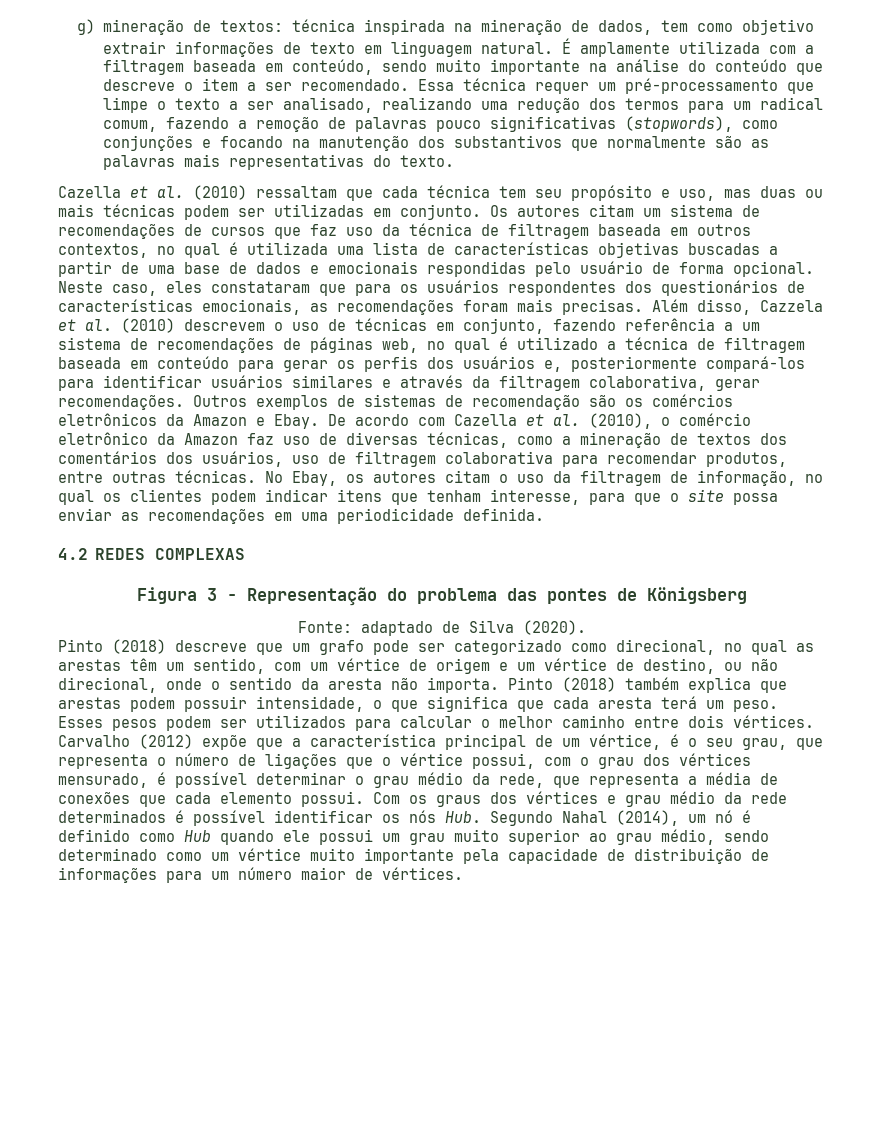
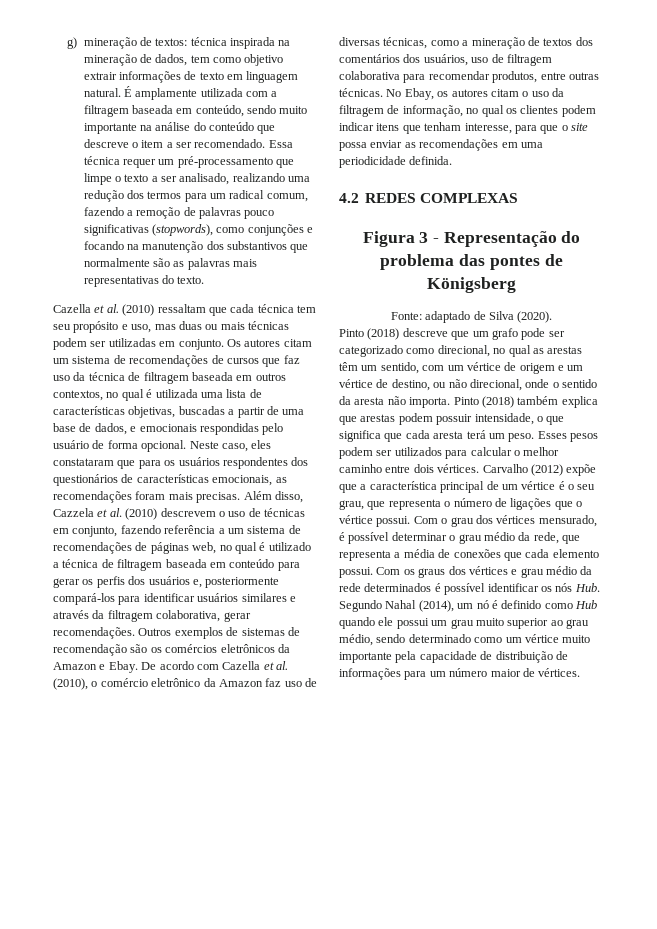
[598,242,679,258] objetivas -> [128,406,176,418] objetivas,
[256,262,301,274] dados -> [94,423,127,435] dados,
[589,734,661,750] vértice, -> [521,481,556,490] vértice
[472,753,571,769] possui, com -> [376,516,438,527] possui. Com

